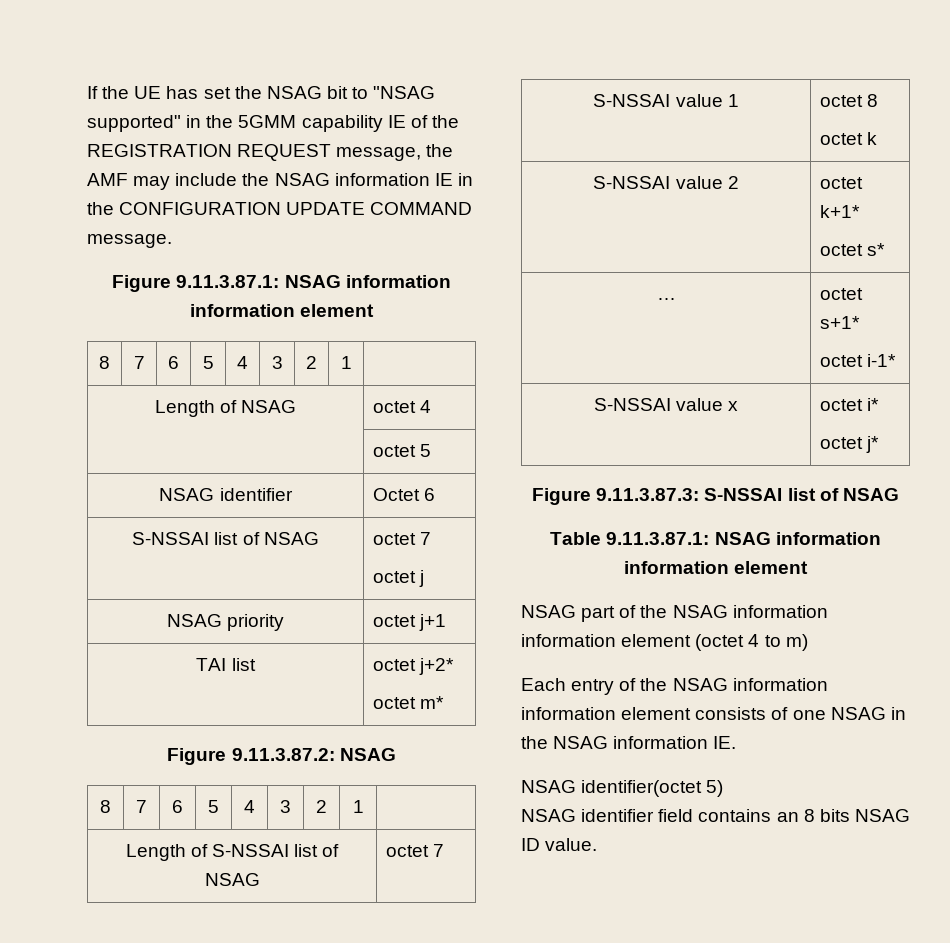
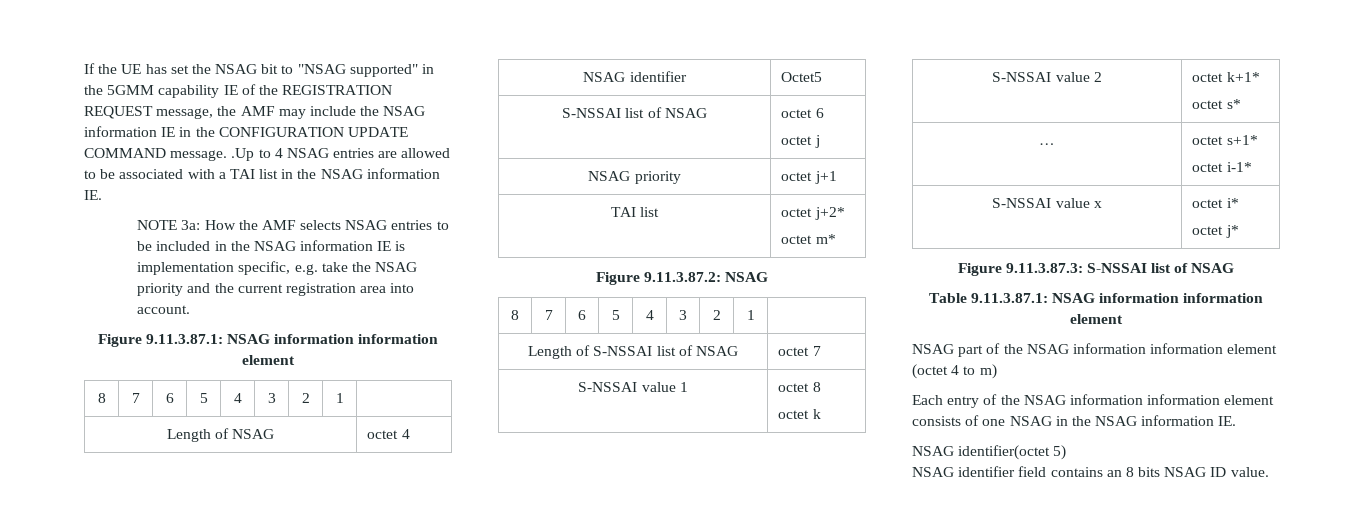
(172, 241) none -> [231,148,451,161] [84,168,440,179] [84,190,102,200] [137,220,449,230] [137,240,406,251] [137,261,418,275] [137,283,415,296] [137,305,191,314] .Up to 4 NSAG entries are allowed to be associated with a TAI list in the NSAG information IE. // NOTE 3a: How the AMF selects NSAG entries to be included in the NSAG information IE is implementation specific, e.g. take the NSAG priority and the current registration area into account.
[372,444,431,457] // | octet 5 -> (410, 434) none
[372,488,435,501] [132,532,319,545] [372,532,431,545] Octet 6 // S-NSSAI list of NSAG | octet 7 -> [781,72,823,82] [562,107,707,118] [781,108,824,118] Octet5 // S-NSSAI list of NSAG | octet 6

